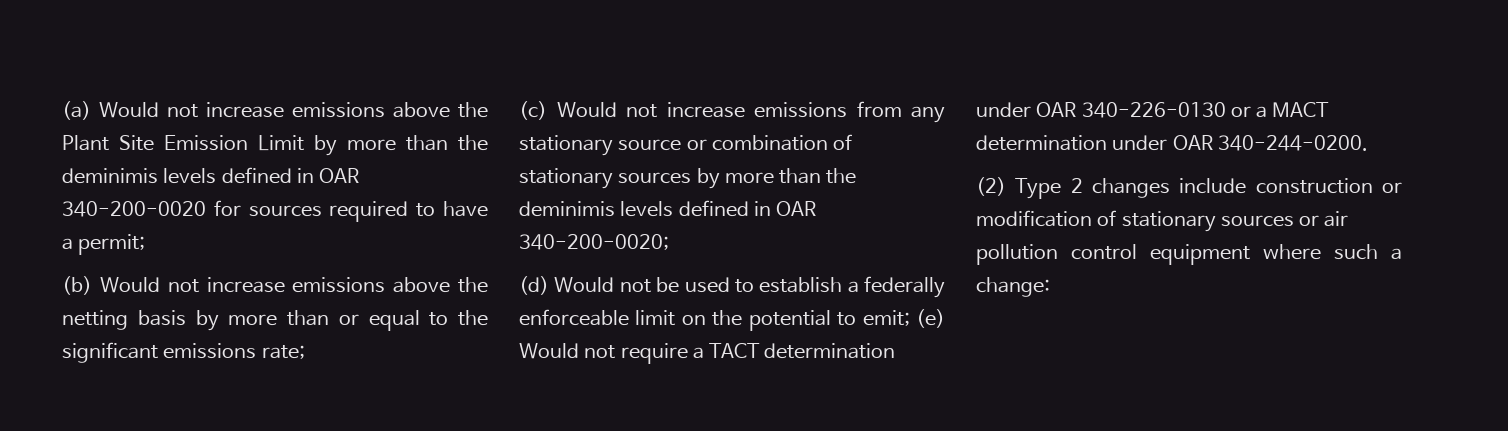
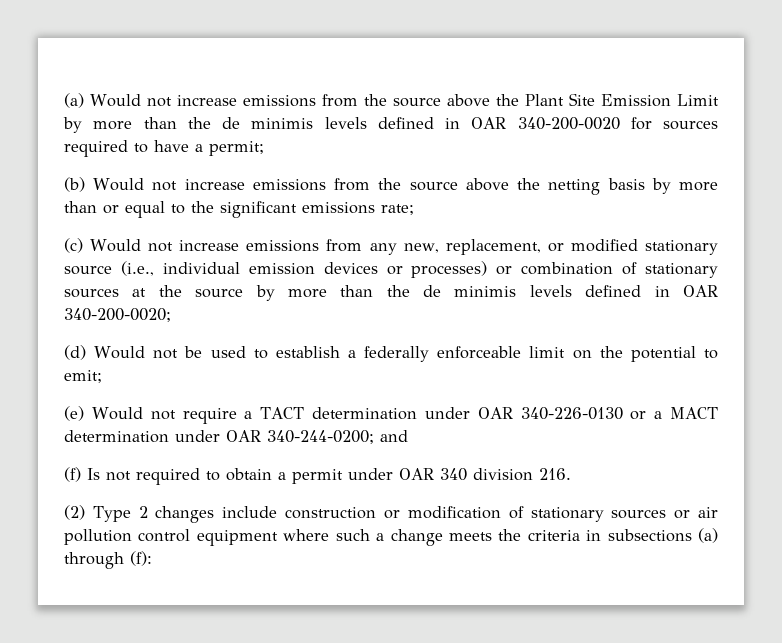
(385, 110) none -> [321,94,441,107] from the source
[62,168,158,184] deminimis -> [222,117,314,129] de minimis
(386, 285) none -> [334,178,458,191] from the source
[519,135,682,156] stationary source -> [403,239,718,255] [64,261,488,278] new, replacement, or modified stationary source (i.e., individual emission devices or processes)
[696,168,857,189] [519,201,615,217] by more than the deminimis -> [132,285,517,301] at the source by more than the de minimis
(910, 318) none -> (102, 376) //
[1217,135,1368,151] 340-244-0200. -> [267,430,408,444] [64,467,572,485] 340-244-0200; and // (f) Is not required to obtain a permit under OAR 340 division 216.
[976,277,1050,297] change: -> [390,528,718,546] [64,551,152,569] change meets the criteria in subsections (a) through (f):

